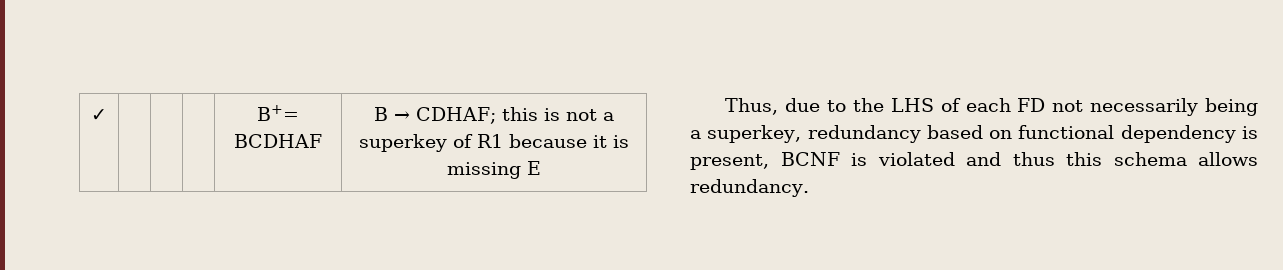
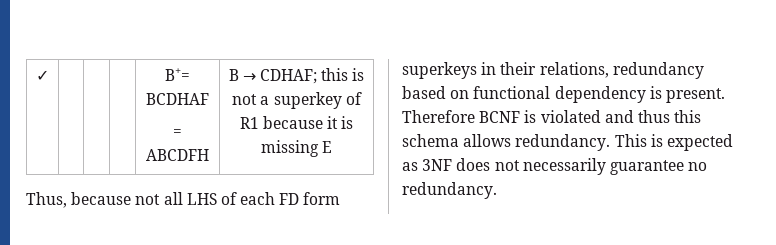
(322, 141) none -> [173,129,182,137] [146,149,209,161] // = ABCDFH
[785,98,884,112] due to the -> [71,192,183,205] because not all
[1052,98,1258,116] [690,125,802,143] not necessarily being a superkey, -> [303,192,341,205] [402,62,609,79] form superkeys in their relations,
[690,154,769,170] present, -> [665,88,725,103] [402,110,475,123] present. Therefore
(809, 188) none -> [614,134,733,151] [402,158,708,175] [402,182,497,199] This is expected as 3NF does not necessarily guarantee no redundancy.

